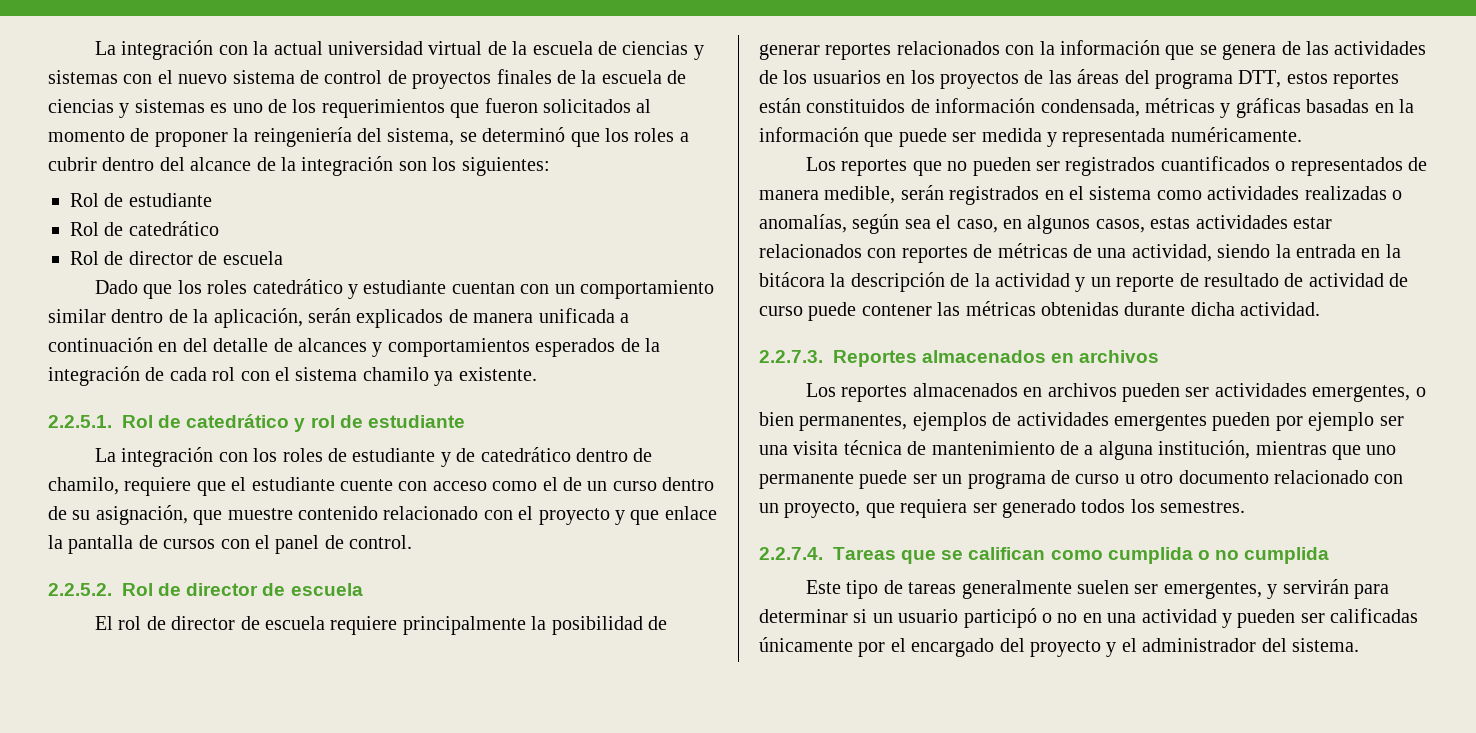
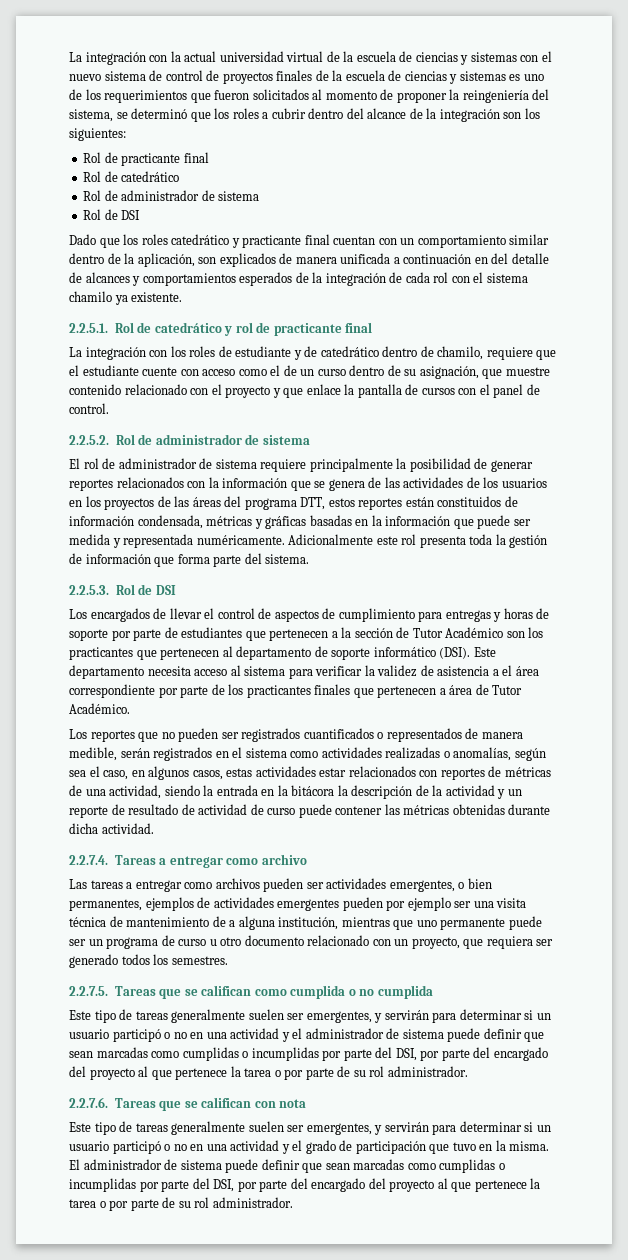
[128,193,212,207] estudiante -> [121,152,209,166] practicante final
[128,251,283,265] director de escuela -> [121,190,260,201] [83,209,141,220] administrador de sistema // Rol de DSI
[363,280,447,294] estudiante -> [242,234,330,248] practicante final
[308,308,351,323] serán -> [198,257,217,264] son
[367,415,465,428] estudiante -> [273,322,373,336] practicante final
[186,583,363,596] director de escuela -> [155,434,310,445] administrador de sistema
[171,616,325,630] director de escuela -> [118,458,257,469] administrador de sistema
(1302, 134) none -> [288,534,548,548] [69,553,310,567] [69,584,176,595] [69,608,550,622] [69,627,544,641] [69,646,496,660] [69,665,539,679] [69,684,523,698] [69,703,130,714] Adicionalmente este rol presenta toda la gestión de información que forma parte del sistema. // 2.2.5.3. Rol de DSI // Los encargados de llevar el control de aspectos de cumplimiento para entregas y horas de soporte por parte de estudiantes que pertenecen a la sección de Tutor Académico son los practicantes que pertenecen al departamento de soporte informático (DSI). Este departamento necesita acceso al sistema para verificar la validez de asistencia a el área correspondiente por parte de los practicantes finales que pertenecen a área de Tutor Académico.
[759,350,1160,367] [805,383,1043,402] 2.2.7.3. Reportes almacenados en archivos // Los reportes almacenados en -> [69,854,307,868] [69,879,213,892] 2.2.7.4. Tareas a entregar como archivo // Las tareas a entregar como
[759,547,823,560] 2.2.7.4. -> [69,986,108,996] 2.2.7.5.
[1237,608,1419,628] [759,637,1359,657] pueden ser calificadas únicamente por el encargado del proyecto y el administrador del sistema. -> [292,1028,545,1042] [69,1047,548,1061] [69,1066,468,1080] [69,1097,307,1111] [69,1121,551,1135] [69,1140,550,1154] [69,1159,505,1173] [69,1178,541,1192] [69,1197,293,1211] el administrador de sistema puede definir que sean marcadas como cumplidas o incumplidas por parte del DSI, por parte del encargado del proyecto al que pertenece la tarea o por parte de su rol administrador. // 2.2.7.6. Tareas que se califican con nota // Este tipo de tareas generalmente suelen ser emergentes, y servirán para determinar si un usuario participó o no en una actividad y el grado de participación que tuvo en la misma. El administrador de sistema puede definir que sean marcadas como cumplidas o incumplidas por parte del DSI, por parte del encargado del proyecto al que pertenece la tarea o por parte de su rol administrador.

